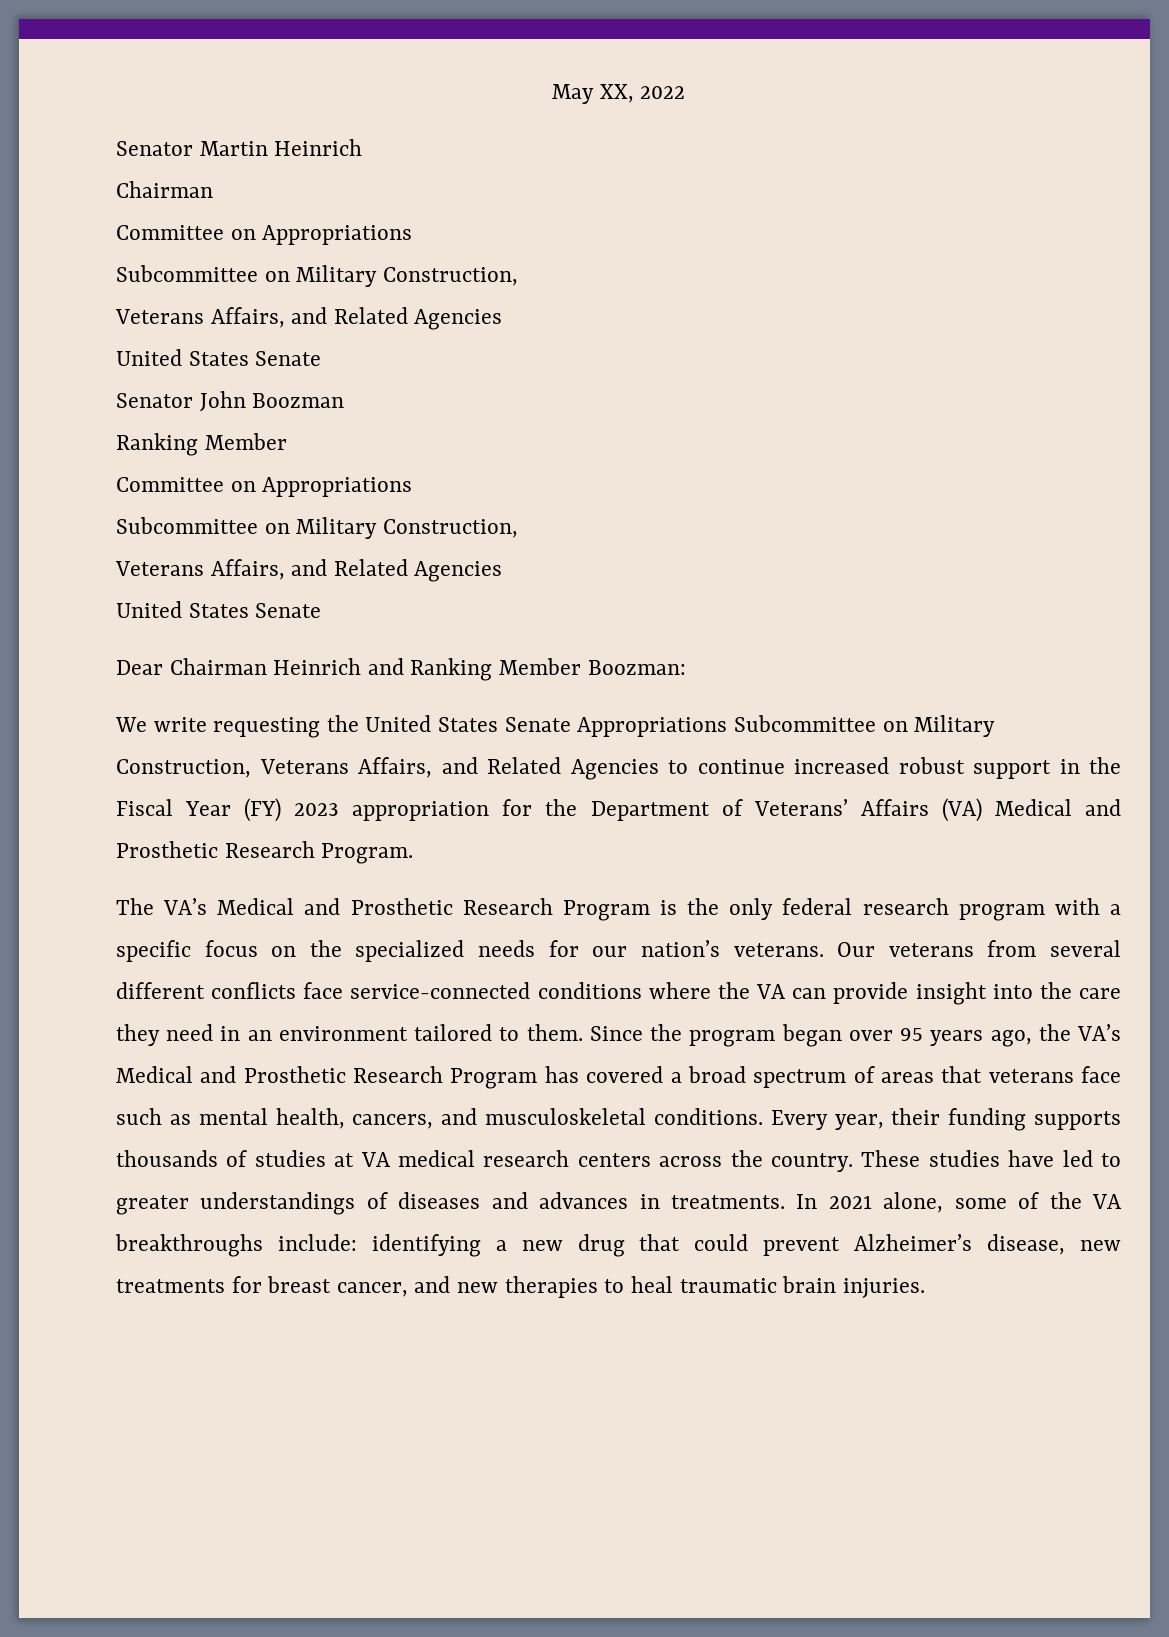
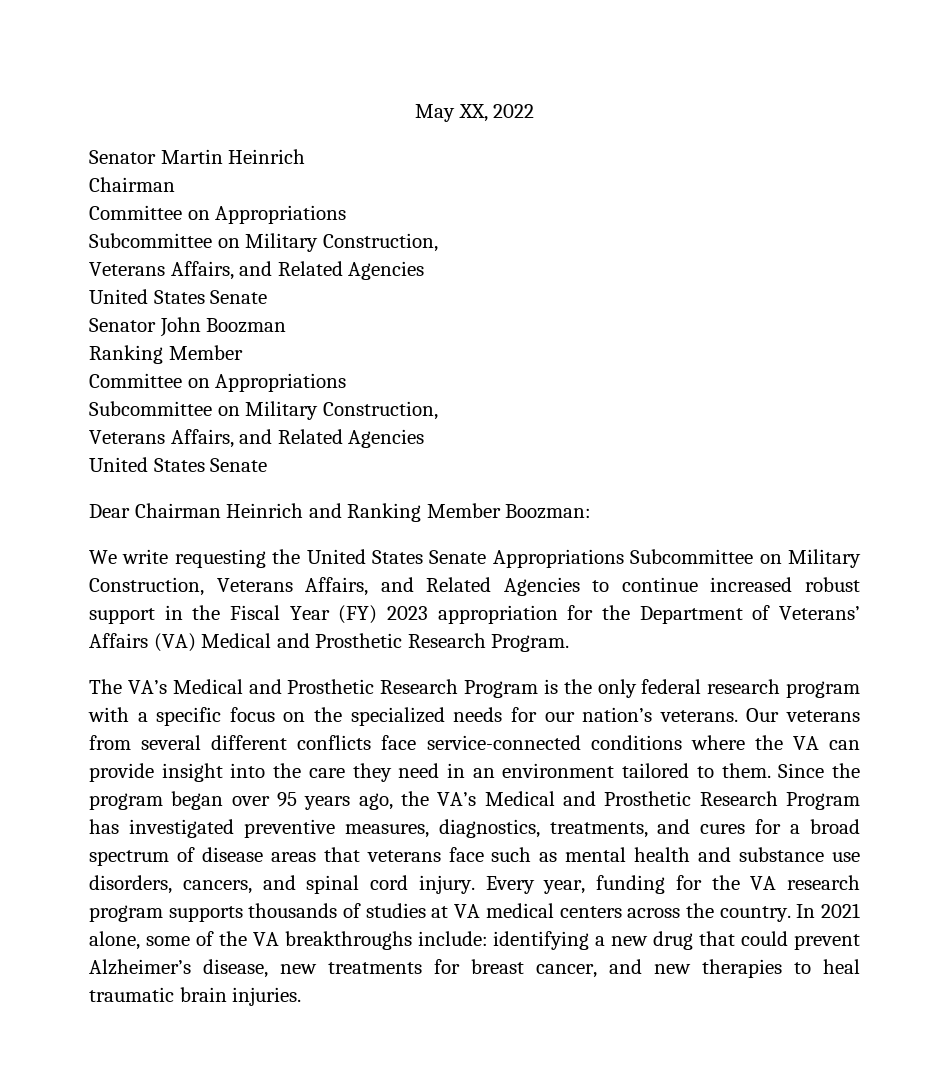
[586,1066,664,1083] covered -> [128,819,782,838] investigated preventive measures, diagnostics, treatments, and cures for
(875, 1074) none -> [201,847,263,862] disease
[275,1108,1027,1131] health, cancers, and musculoskeletal conditions. Every year, their funding -> [634,847,860,862] [89,875,860,894] [89,905,163,922] health and substance use disorders, cancers, and spinal cord injury. Every year, funding for the VA research program
[483,1150,570,1167] research -> (554, 910) none
[861,1150,1121,1167] [116,1192,786,1215] These studies have led to greater understandings of diseases and advances in treatments. -> (791, 914) none

